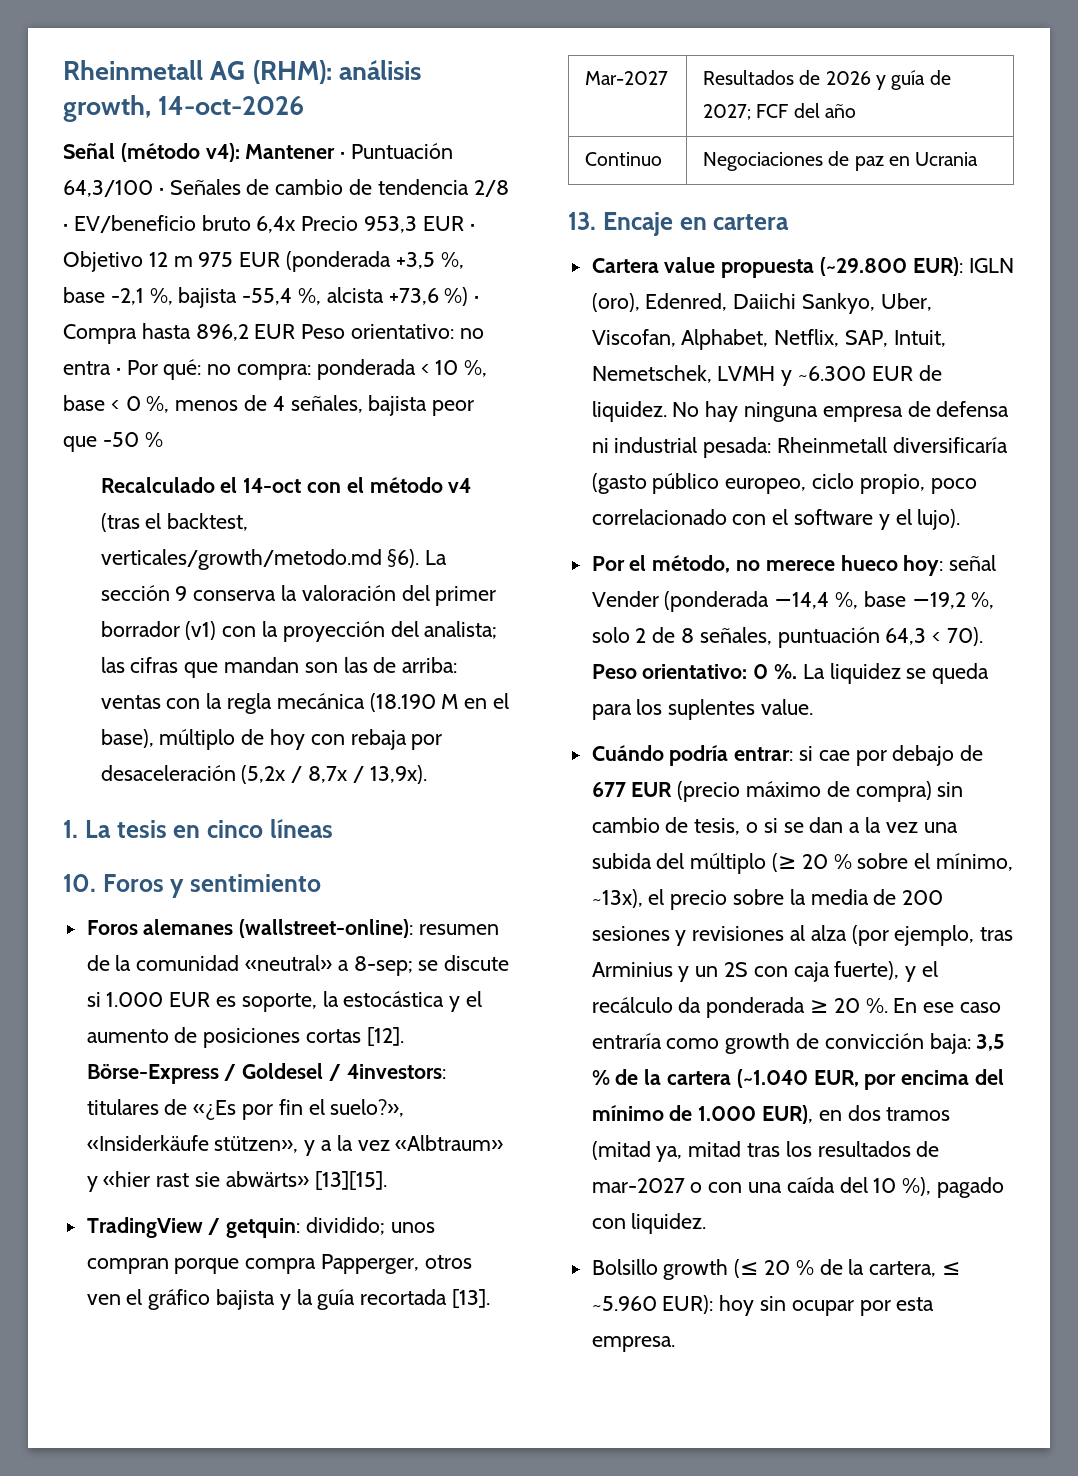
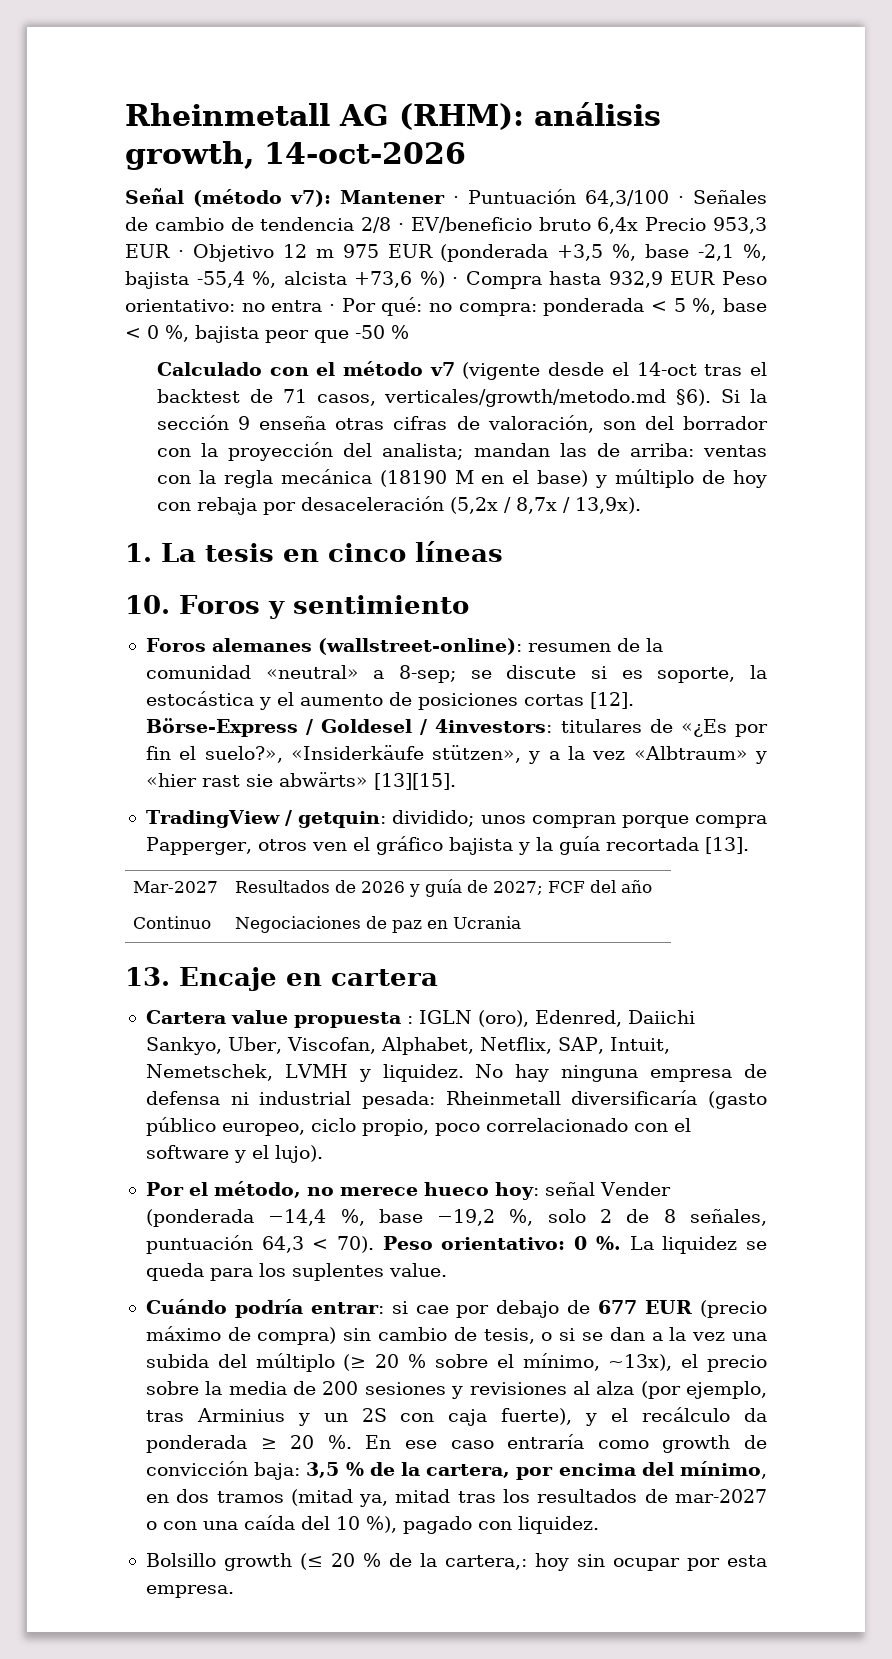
[205,143,240,162] v4): -> [290,190,331,207] v7):
[195,324,249,341] 896,2 -> [608,271,663,288] 932,9
[435,360,459,375] 10 -> [673,298,686,312] 5
[175,395,363,413] menos de 4 señales, -> (189, 333) none
[100,477,472,493] [100,513,249,532] [100,549,448,570] [100,585,497,606] [100,621,217,640] Recalculado el 14-oct con el método v4 (tras el backtest, verticales/growth/metodo.md §6). La sección 9 conserva la valoración del primer borrador (v1) -> [156,361,768,380] [156,389,767,407] [156,415,768,433] Calculado con el método v7 (vigente desde el 14-oct tras el backtest de 71 casos, verticales/growth/metodo.md §6). Si la sección 9 enseña otras cifras de valoración, son del borrador
[100,657,338,678] las cifras que mandan son -> [473,443,550,457] mandan
[369,693,436,712] (18.190 -> [379,470,447,487] (18190
[100,729,154,748] base), -> [537,470,608,488] base) y
[106,992,211,1007] 1.000 EUR -> (607, 672) none
[820,257,963,276] (~29.800 EUR): -> [406,1016,413,1024] :
[798,365,942,381] ~6.300 EUR de -> (371, 1075) none
[667,1069,1005,1090] [591,1105,814,1124] cartera (~1.040 EUR, por encima del mínimo de 1.000 EUR), -> [426,1461,767,1480] cartera, por encima del mínimo,
[869,1261,961,1277] [591,1295,714,1314] cartera, ≤ ~5.960 EUR): -> [444,1555,527,1570] cartera,:

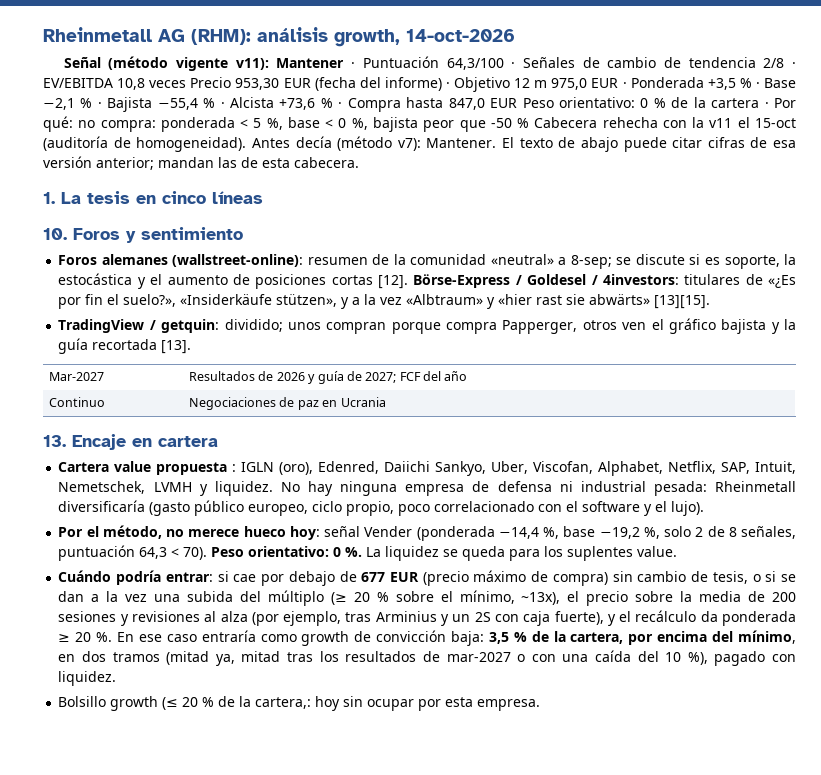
[290,190,331,207] v7): -> [176,57,269,71] vigente v11):
[410,217,767,234] [125,244,767,262] [125,271,445,289] EV/beneficio bruto 6,4x Precio 953,3 EUR · Objetivo 12 m 975 EUR (ponderada +3,5 %, base -2,1 %, bajista -55,4 %, alcista +73,6 %) -> [43,77,797,92] [43,97,333,112] EV/EBITDA 10,8 veces Precio 953,30 EUR (fecha del informe) · Objetivo 12 m 975,0 EUR · Ponderada +3,5 % · Base −2,1 % · Bajista −55,4 % · Alcista +73,6 %
[608,271,663,288] 932,9 -> [448,98,485,110] 847,0
[241,300,323,312] no entra -> [640,97,760,108] 0 % de la cartera
[156,361,768,380] [156,389,767,407] [156,415,768,433] [156,442,767,461] [156,469,767,488] [156,496,641,515] // Calculado con el método v7 (vigente desde el 14-oct tras el backtest de 71 casos, verticales/growth/metodo.md §6). Si la sección 9 enseña otras cifras de valoración, son del borrador con la proyección del analista; mandan las de arriba: ventas con la regla mecánica (18190 M en el base) y múltiplo de hoy con rebaja por desaceleración (5,2x / 8,7x / 13,9x). -> [534,117,796,128] [43,136,796,152] [43,156,359,170] Cabecera rehecha con la v11 el 15-oct (auditoría de homogeneidad). Antes decía (método v7): Mantener. El texto de abajo puede citar cifras de esa versión anterior; mandan las de esta cabecera.

